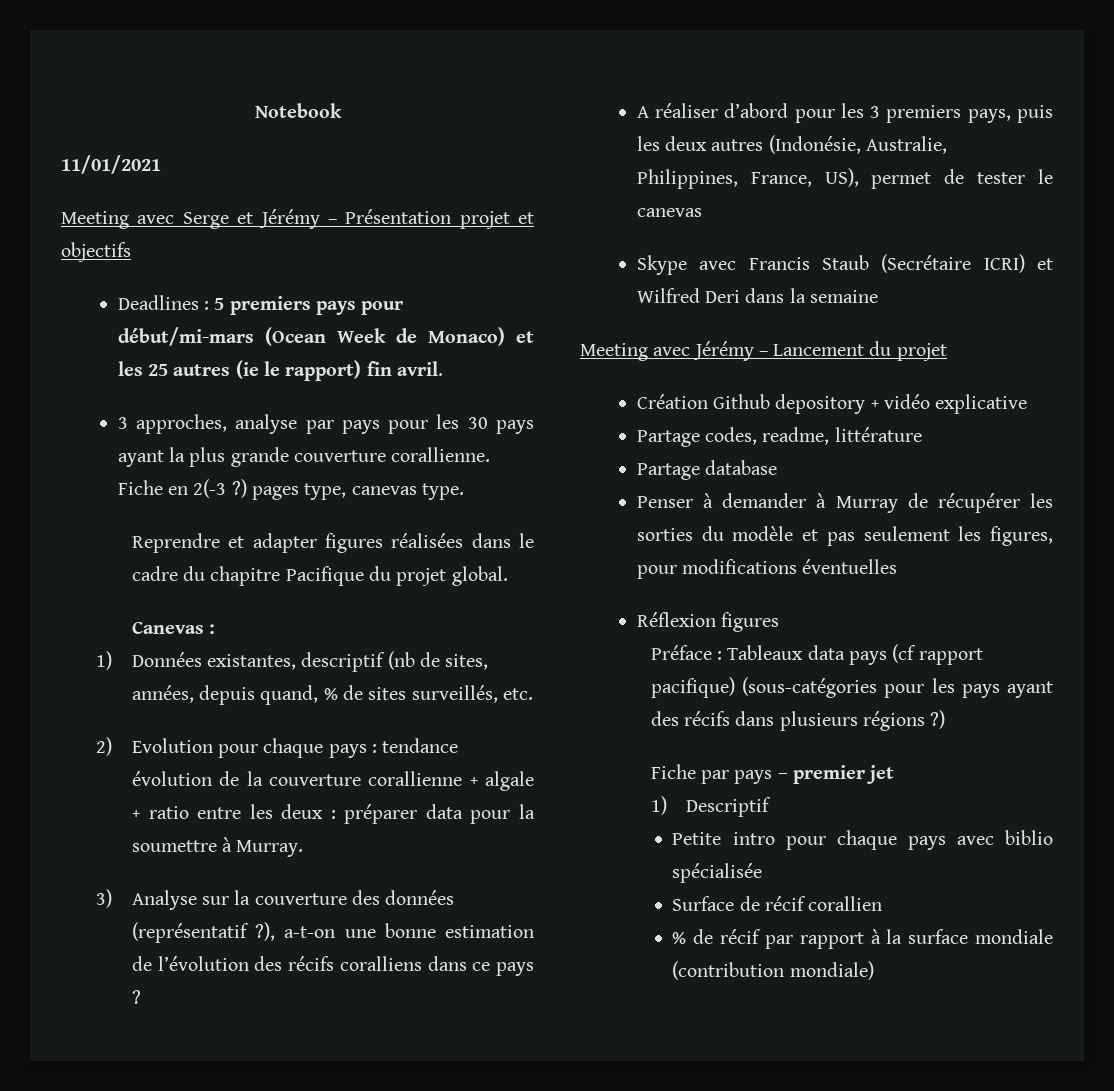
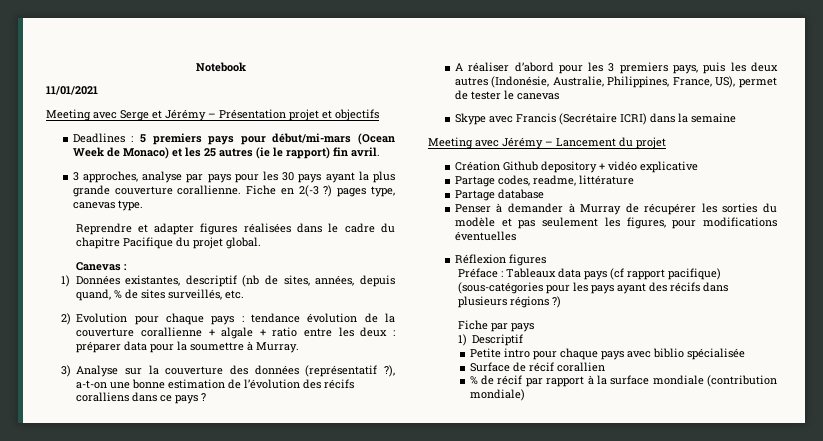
[821,255,869,270] Staub -> (556, 118) none
[1037,258,1053,270] [636,288,741,303] et Wilfred Deri -> (647, 119) none
[777,765,895,784] – premier jet -> (534, 327) none

